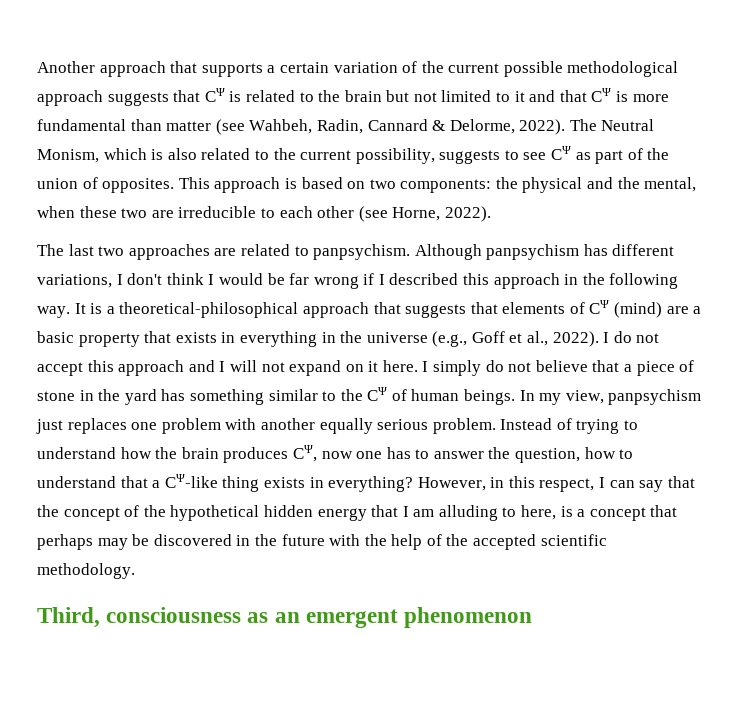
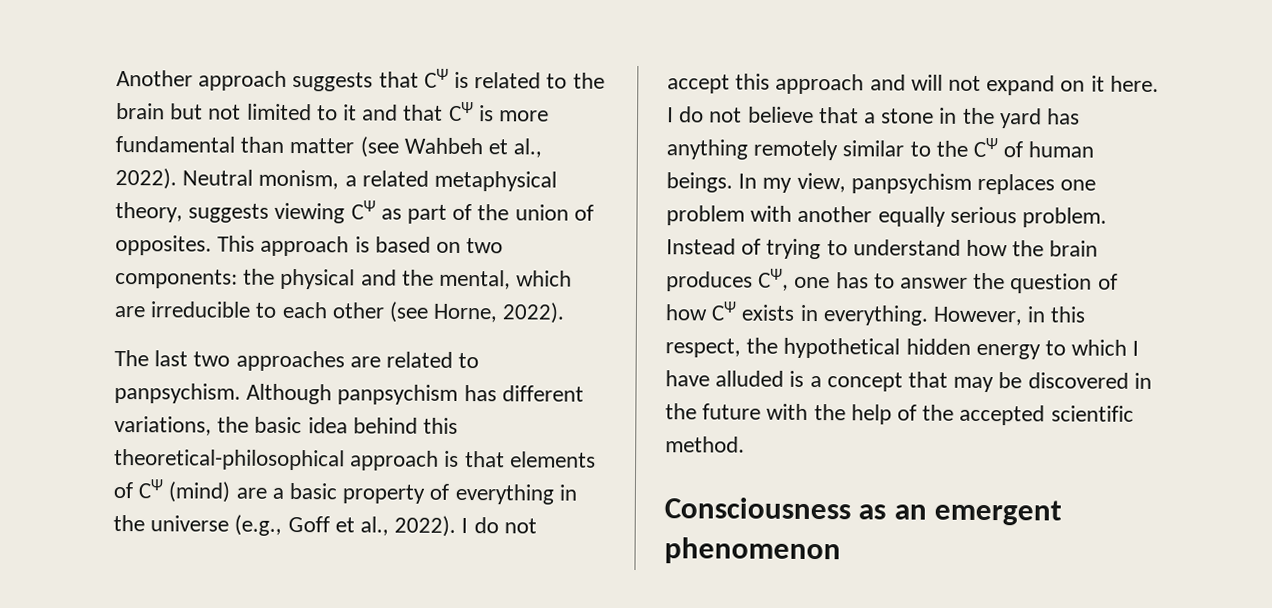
[170,61,679,77] [37,90,103,106] that supports a certain variation of the current possible methodological approach -> (288, 80) none
[249,119,655,135] [37,148,547,164] Wahbeh, Radin, Cannard & Delorme, 2022). The Neutral Monism, which is also related to the current possibility, suggests to see -> [403,137,543,158] [115,168,558,192] [115,202,346,224] Wahbeh et al., 2022). Neutral monism, a related metaphysical theory, suggests viewing
[37,206,148,218] when these two -> [516,270,573,287] which
[116,273,679,289] [37,302,467,318] I don't think I would be far wrong if I described this approach in the following way. It is a theoretical-philosophical approach that suggests -> [217,416,459,434] [114,448,460,471] the basic idea behind this theoretical-philosophical approach is
[144,331,236,343] that exists in -> [429,483,450,500] of
[219,361,226,372] I -> (906, 82) none
[433,360,482,376] simply -> (674, 115) none
[636,360,695,376] piece of -> (877, 118) none
[189,389,264,405] something -> [666,139,839,161] anything remotely
[36,419,63,434] just -> (972, 183) none
[321,451,353,459] now -> (790, 279) none
[515,447,634,463] [37,474,414,492] question, how to understand that a CΨ-like thing exists in everything? -> [1010,273,1118,294] [665,301,928,326] question of how CΨ exists in everything.
[599,476,695,492] [37,505,557,521] I can say that the concept of the hypothetical hidden energy that I am alluding to here, -> [746,337,1140,360] [665,370,785,387] the hypothetical hidden energy to which I have alluded
[37,534,93,550] perhaps -> (949, 379) none
[37,563,135,579] [37,607,242,628] methodology. // Third, consciousness -> [665,436,745,453] [664,497,851,520] method. // Consciousness

